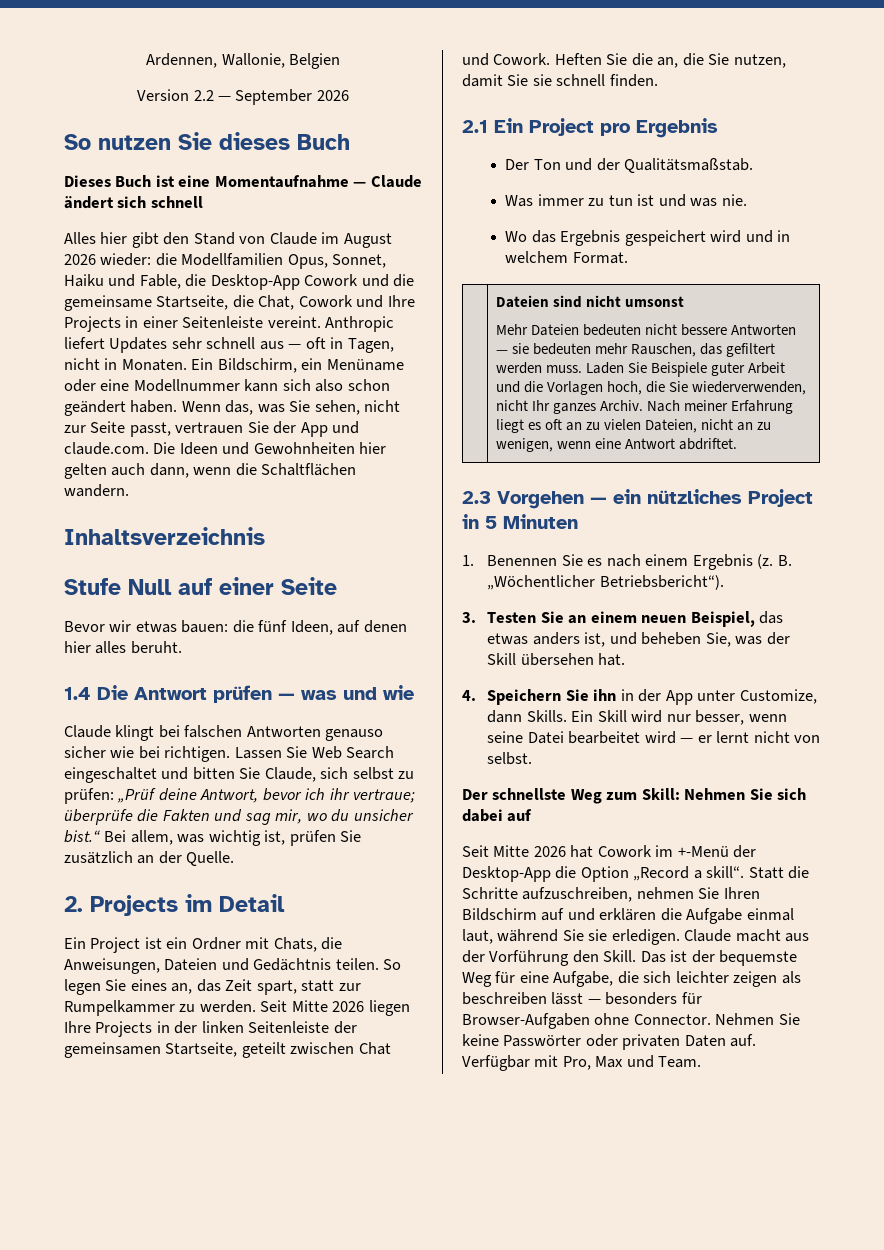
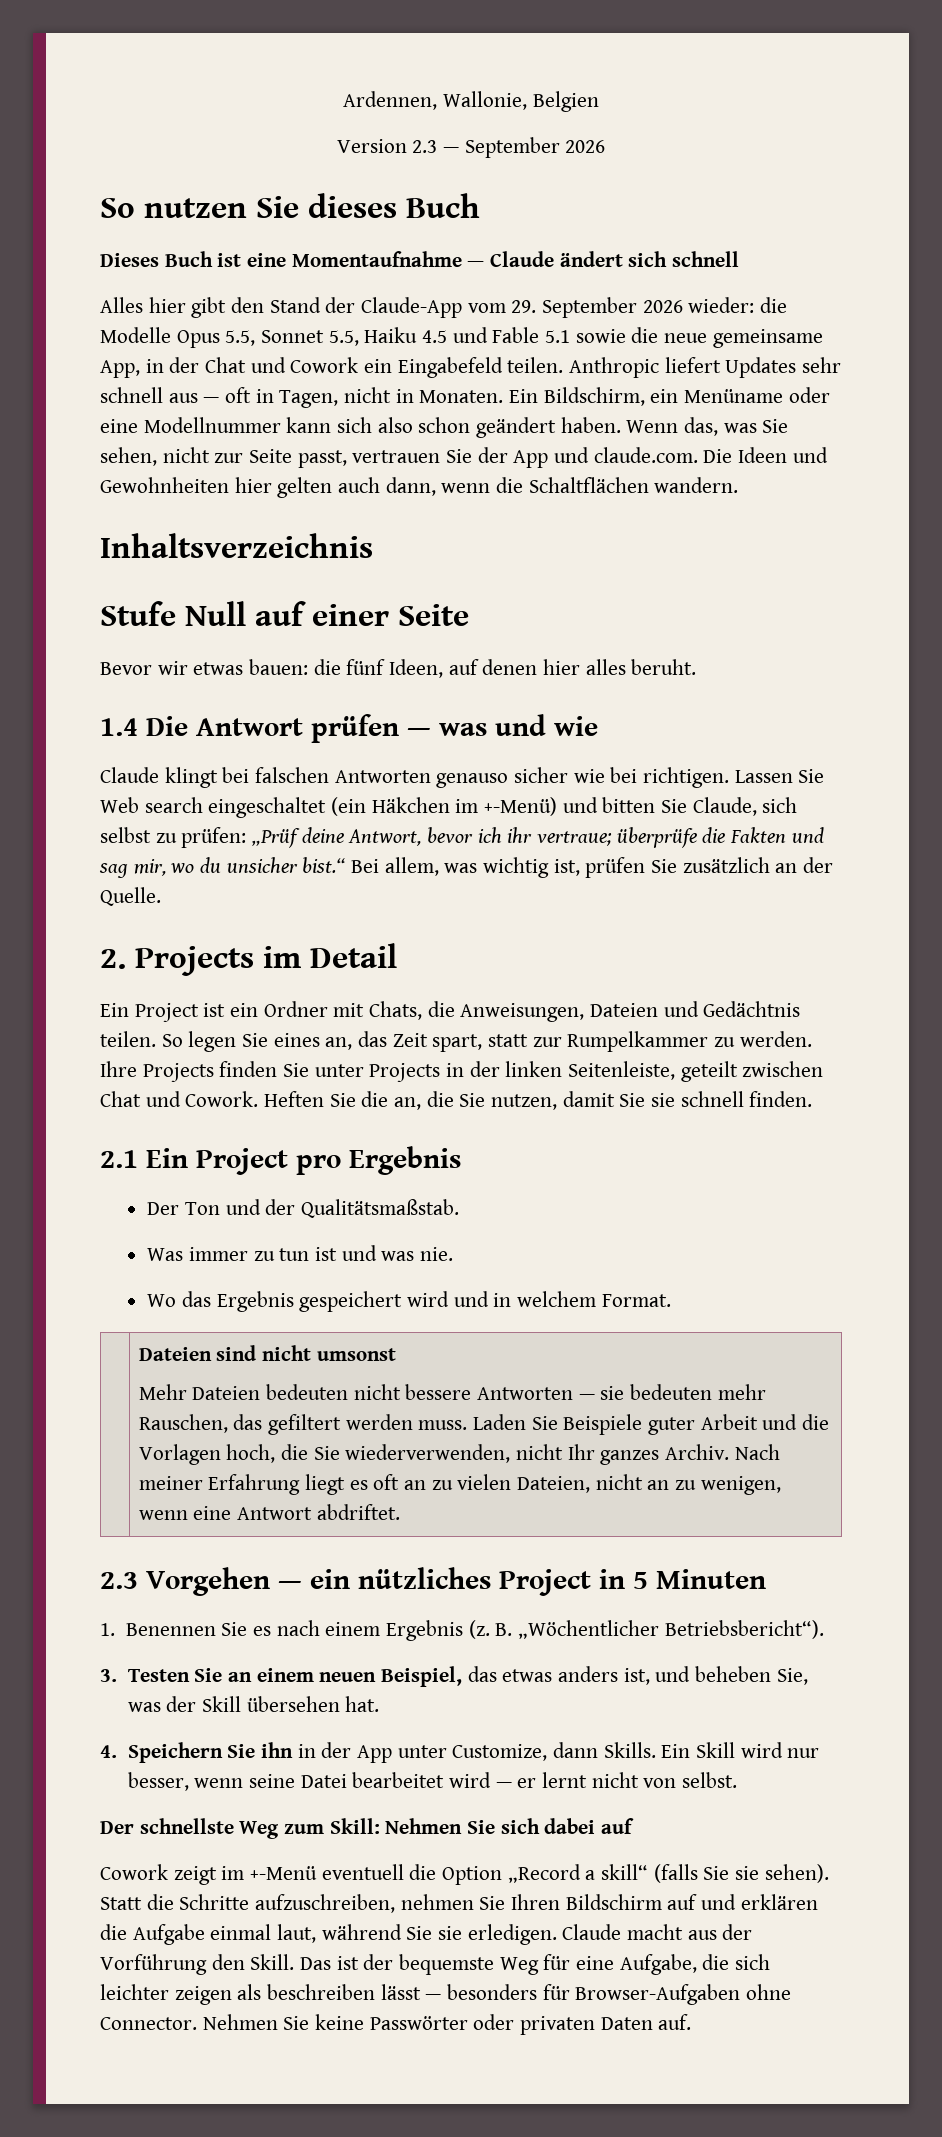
[193,90,214,101] 2.2 -> [412,140,438,153] 2.3
[239,232,392,248] [64,253,387,269] [64,274,415,290] [64,295,415,311] [64,316,321,332] von Claude im August 2026 wieder: die Modellfamilien Opus, Sonnet, Haiku und Fable, die Desktop-App Cowork und die gemeinsame Startseite, die Chat, Cowork und Ihre Projects in einer Seitenleiste vereint. -> [325,297,788,318] [100,327,823,348] [100,357,564,378] der Claude-App vom 29. September 2026 wieder: die Modelle Opus 5.5, Sonnet 5.5, Haiku 4.5 und Fable 5.1 sowie die neue gemeinsame App, in der Chat und Cowork ein Eingabefeld teilen.
[346,746,395,759] [64,767,157,783] Search eingeschaltet -> [144,797,558,818] search eingeschaltet (ein Häkchen im +-Menü)
[260,1000,410,1016] [64,1021,357,1037] [64,1042,238,1058] Seit Mitte 2026 liegen Ihre Projects in der linken Seitenleiste der gemeinsamen Startseite, -> [100,1061,676,1082] Ihre Projects finden Sie unter Projects in der linken Seitenleiste,
[462,845,757,858] [462,866,745,882] Seit Mitte 2026 hat Cowork im +-Menü der Desktop-App die Option „Record a skill“. -> [100,1864,829,1885] Cowork zeigt im +-Menü eventuell die Option „Record a skill“ (falls Sie sie sehen).
[462,1055,702,1071] Verfügbar mit Pro, Max und Team. -> (692, 2022) none

